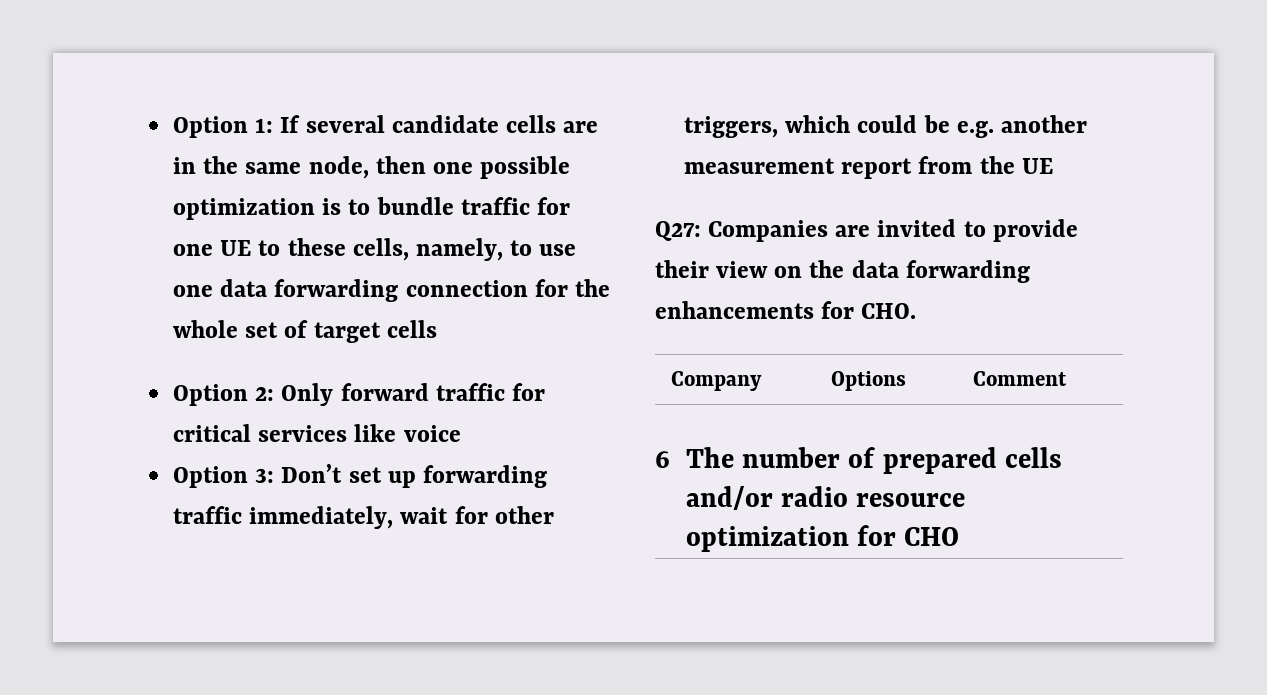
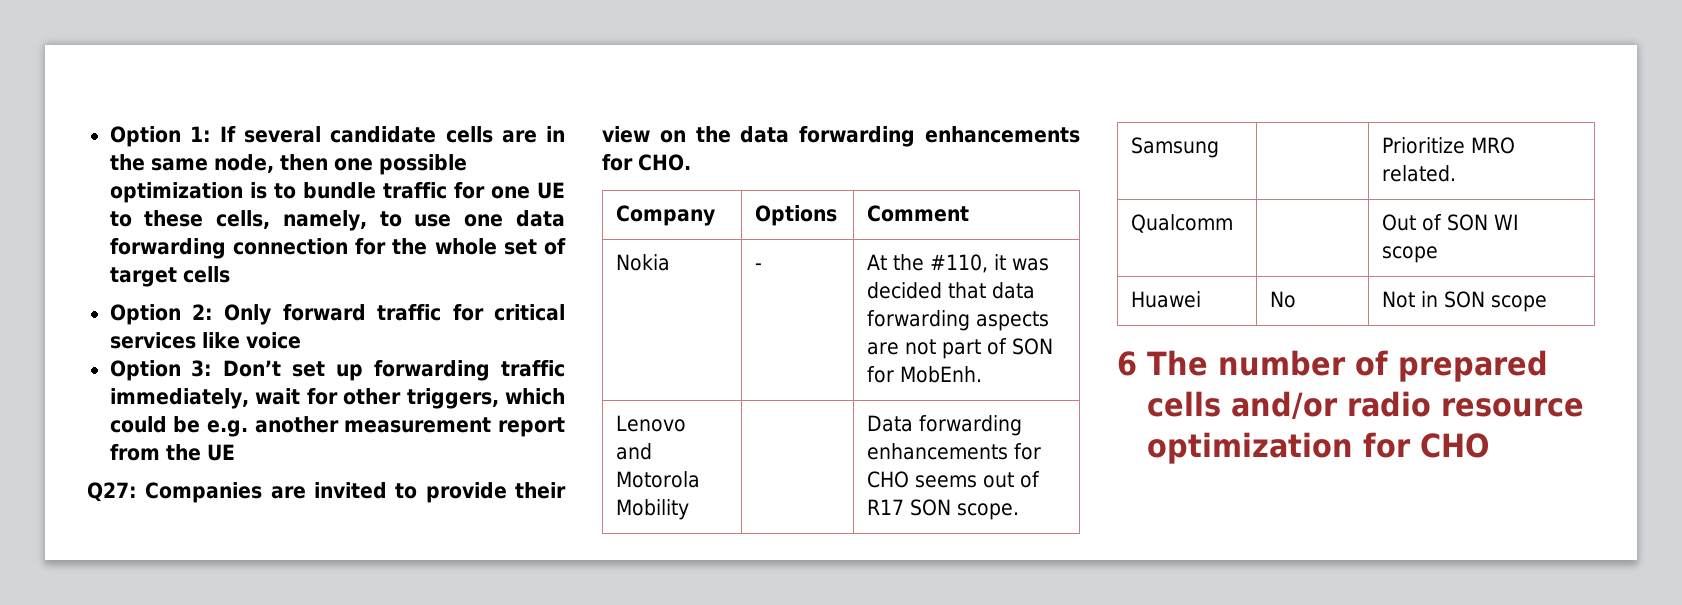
(1067, 378) none -> [616,254,671,271] [755,263,763,270] [867,254,1050,273] [867,282,1036,299] [867,310,1050,331] [867,338,1054,359] [867,366,983,383] [616,415,687,432] [616,443,653,460] [616,471,701,488] [616,499,690,520] [867,415,1023,436] [867,443,1042,460] [867,471,1041,488] [867,499,1020,520] [1131,137,1220,158] [1382,137,1516,154] [1382,165,1457,182] [1131,214,1234,233] [1382,214,1520,231] [1382,246,1439,263] [1131,291,1202,308] [1270,291,1297,308] [1382,291,1548,312] // Nokia | - | At the #110, it was decided that data forwarding aspects are not part of SON for MobEnh. // Lenovo and Motorola Mobility | | Data forwarding enhancements for CHO seems out of R17 SON scope. // Samsung | | Prioritize MRO related. // Qualcomm | | Out of SON WI scope // Huawei | No | Not in SON scope

